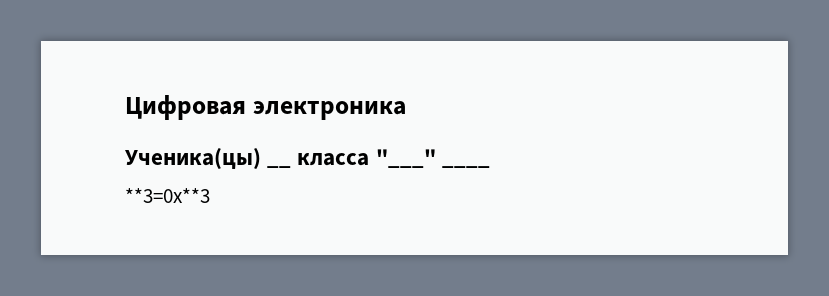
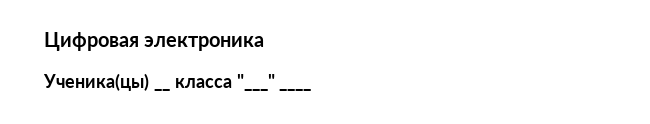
[125,188,210,203] // **3=0x**3 -> (312, 89) none

